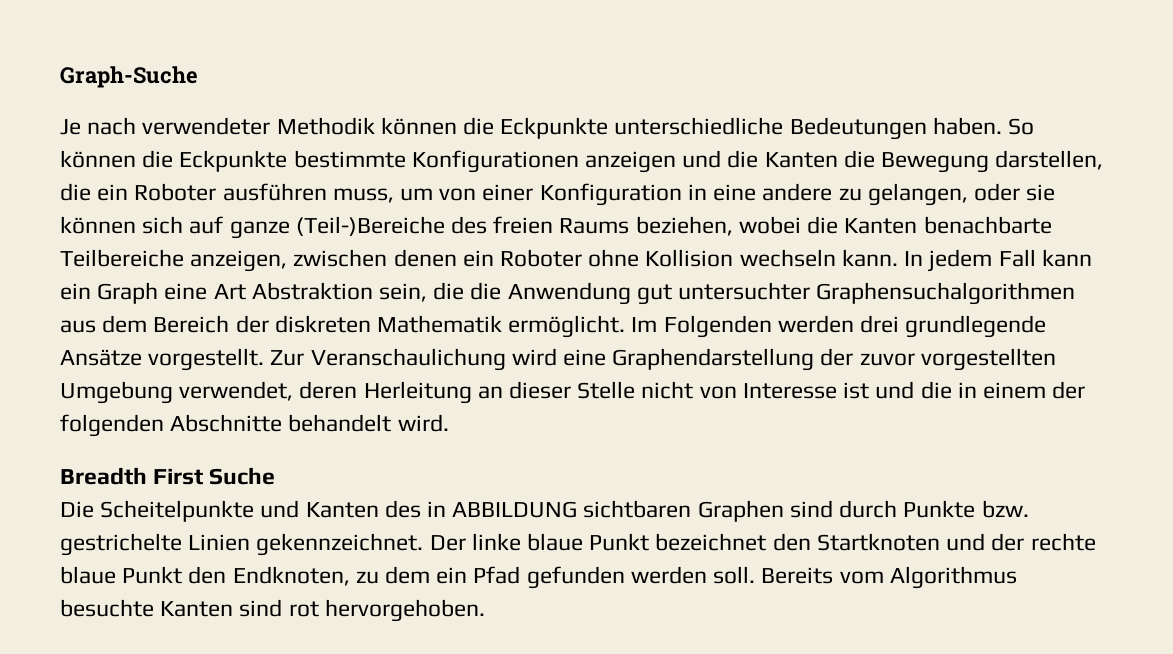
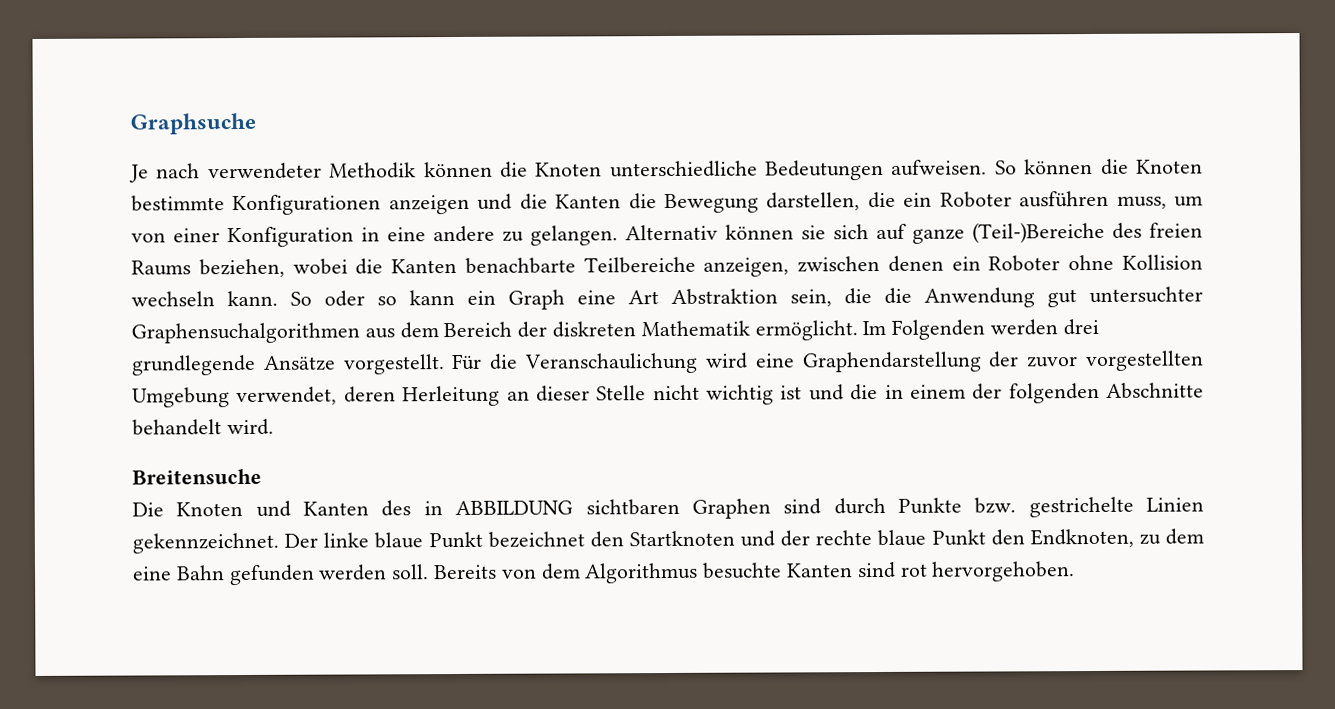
[60,66,198,88] Graph-Suche -> [130,112,256,135] Graphsuche
[500,117,609,139] Eckpunkte -> [535,162,603,177] Knoten
[932,117,1002,135] haben. -> [891,159,988,176] aufweisen.
[179,150,288,172] Eckpunkte -> [1135,159,1203,174] Knoten
[867,183,1056,206] [60,216,136,234] gelangen, oder sie können -> [530,224,826,246] gelangen. Alternativ können sie
[904,249,1036,272] In jedem Fall -> [290,290,397,307] So oder so
[270,350,305,366] Zur -> [451,353,519,371] Für die
[699,383,837,399] von Interesse -> [706,384,774,405] wichtig
[60,467,276,485] Breadth First Suche -> [132,468,262,485] Breitensuche
[100,500,255,522] Scheitelpunkte -> [176,501,244,517] Knoten
[436,566,521,584] ein Pfad -> [132,565,225,581] eine Bahn
[839,571,884,584] vom -> [501,563,581,580] von dem

